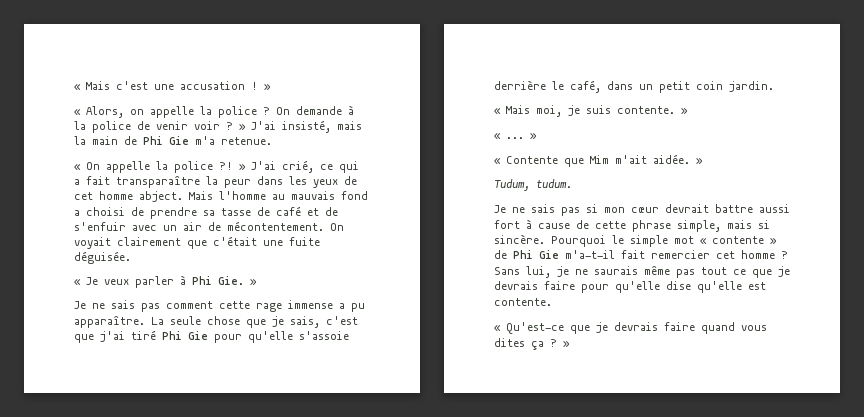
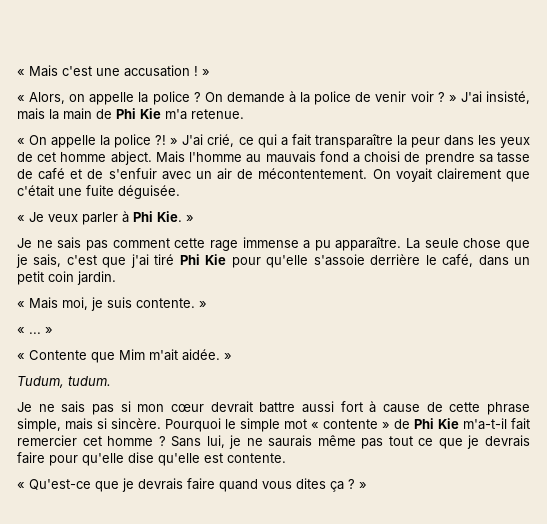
[169,136,189,145] Gie -> [140,108,161,119] Kie
[218,276,244,285] Gie. -> [157,211,182,222] Kie.
[188,331,208,340] Gie -> [205,254,227,265] Kie
[539,250,559,259] Gie -> [438,418,459,429] Kie

